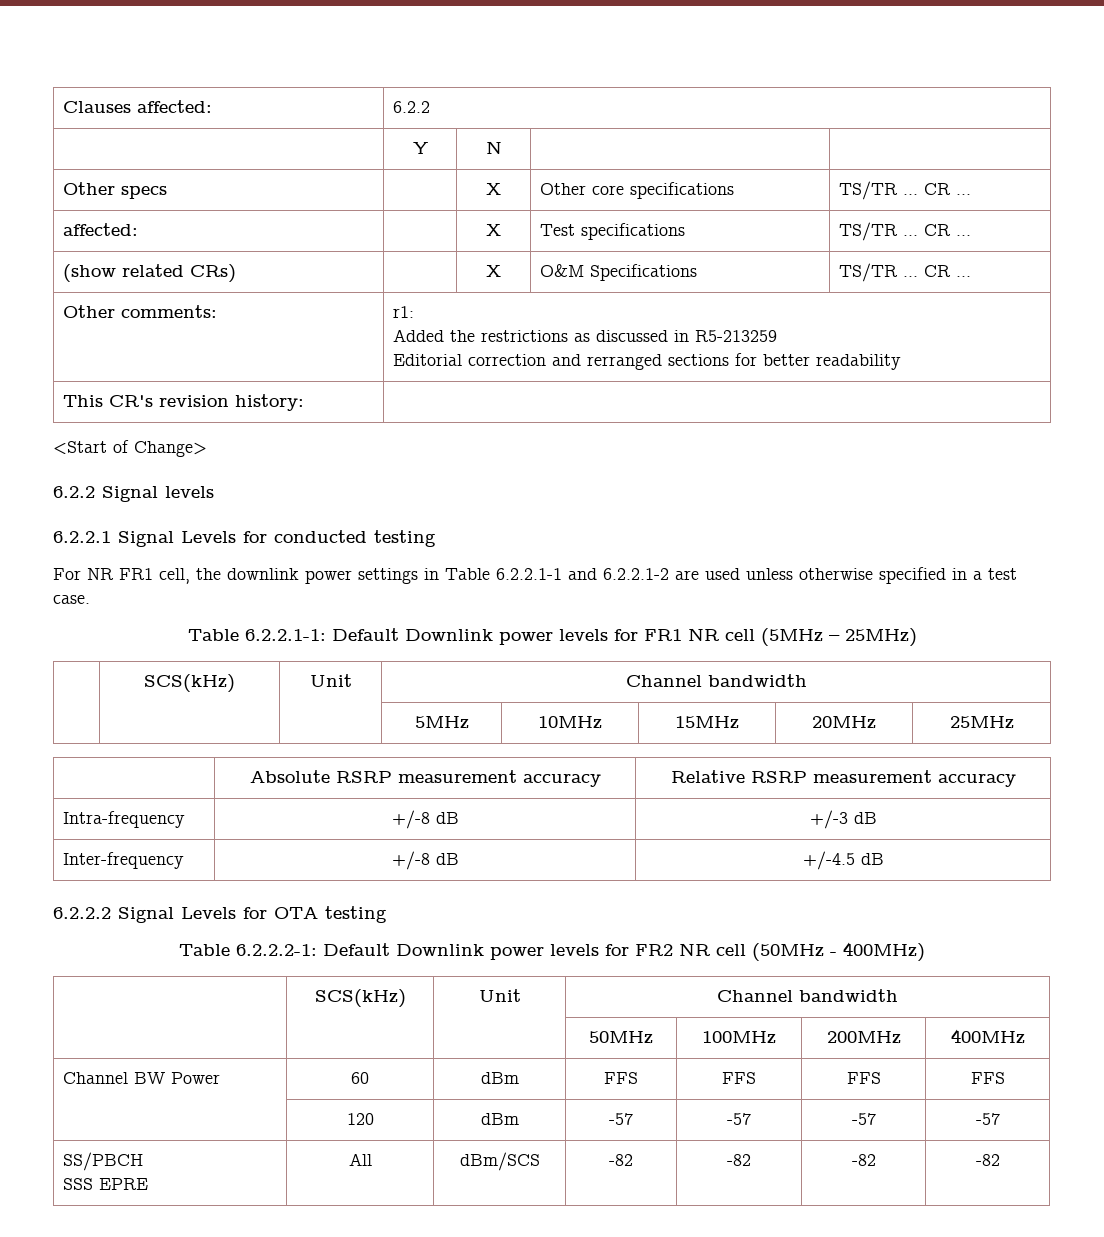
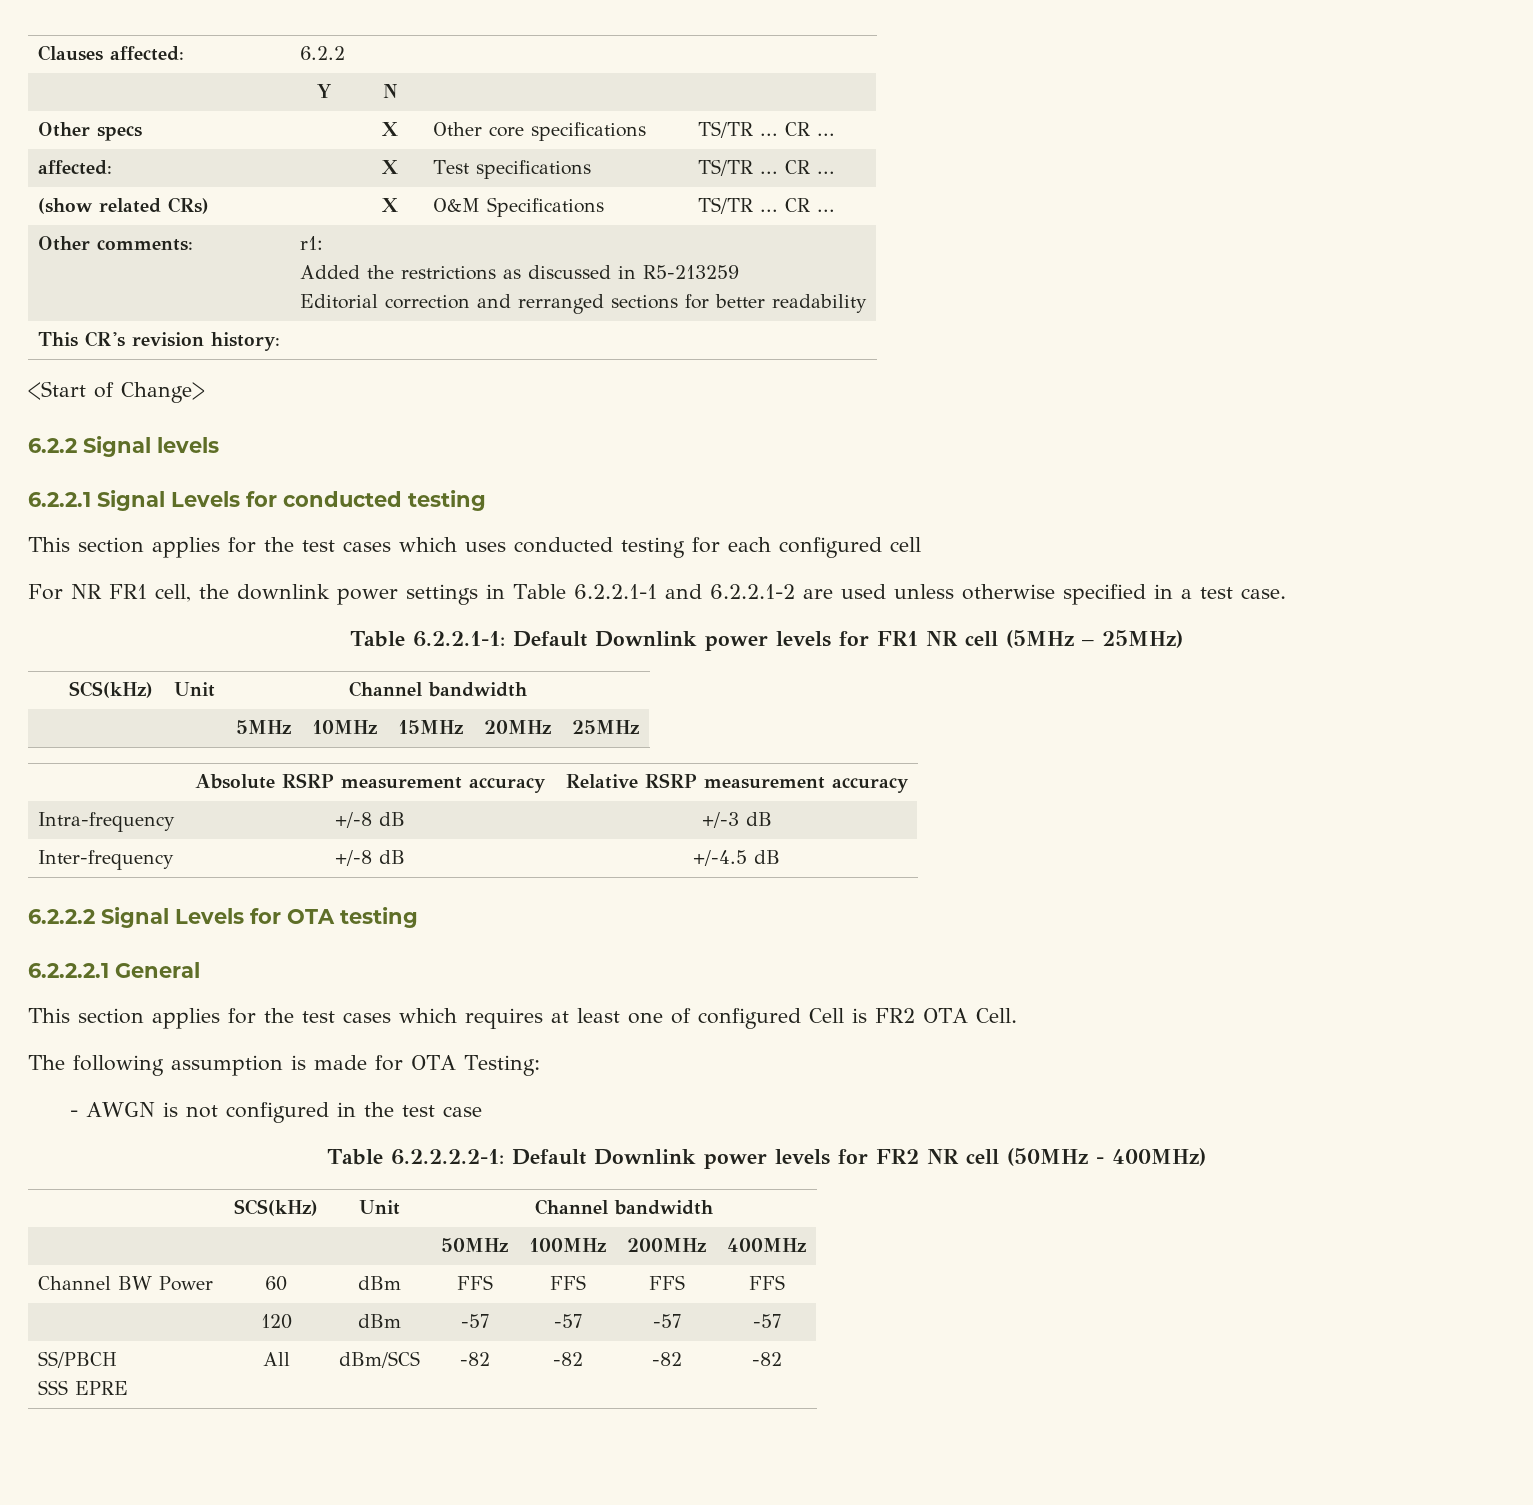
(436, 538) none -> [28,537,921,558] // This section applies for the test cases which uses conducted testing for each configured cell
[179,944,317,956] // Table 6.2.2.2-1: -> [28,962,200,978] [28,1008,1017,1029] [28,1055,540,1076] [69,1102,482,1123] [327,1149,504,1165] // 6.2.2.2.1 General // This section applies for the test cases which requires at least one of configured Cell is FR2 OTA Cell. // The following assumption is made for OTA Testing: // - AWGN is not configured in the test case // Table 6.2.2.2.2-1:

